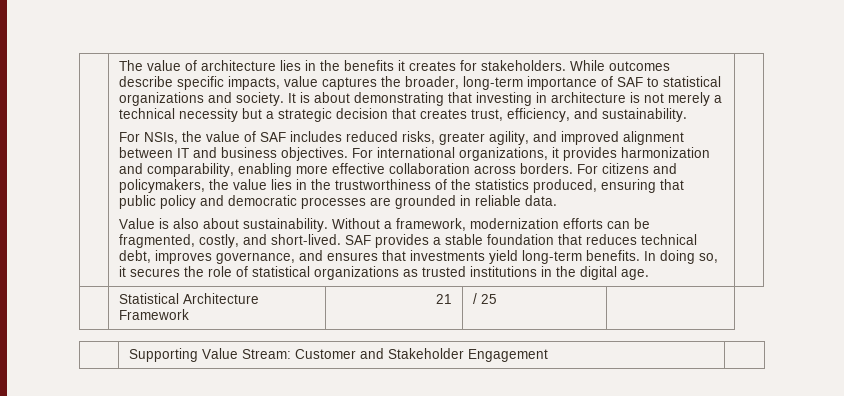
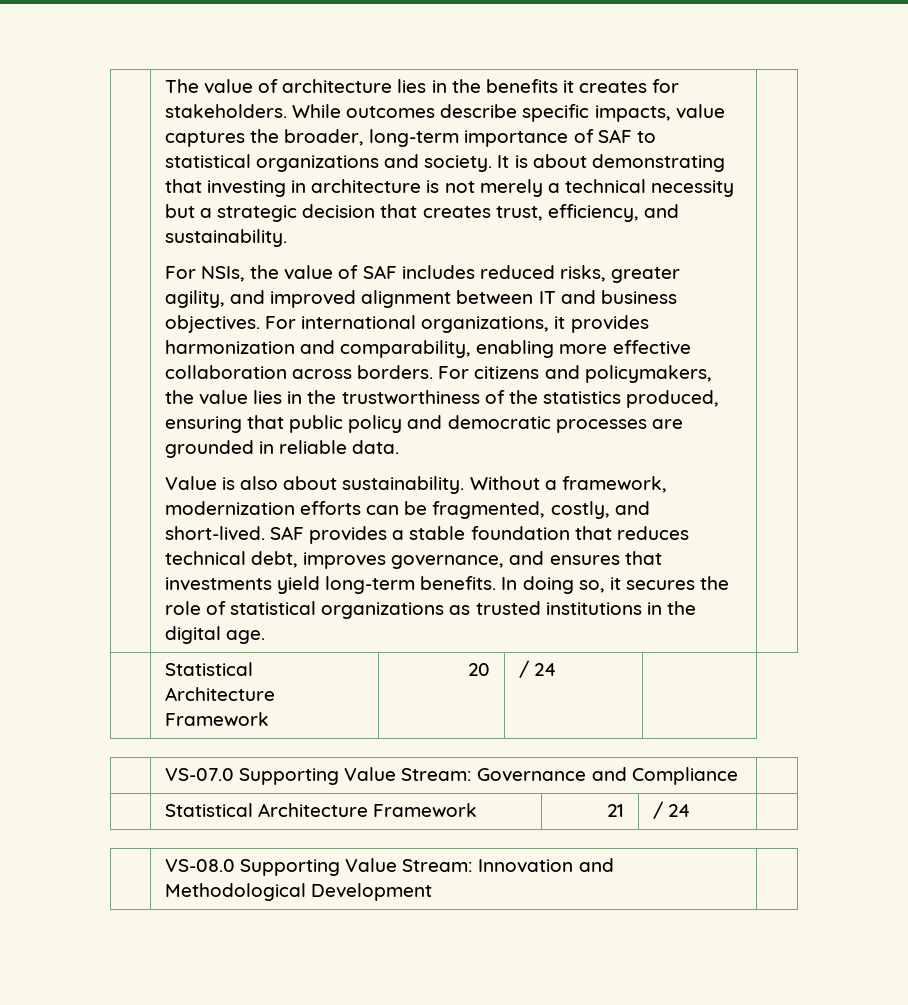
(649, 274) none -> [164,662,253,676] [164,687,275,701] [164,712,269,726] [468,663,491,676] [518,660,557,678] [164,767,738,785] // | Statistical Architecture Framework | 20 | / 24 | // | VS-07.0 Supporting Value Stream: Governance and Compliance |
[480,294,497,304] [128,348,548,362] 25 | // | Supporting Value Stream: Customer and Stakeholder Engagement -> [668,804,691,817] [164,858,614,876] [164,883,433,901] 24 | // | VS-08.0 Supporting Value Stream: Innovation and Methodological Development

